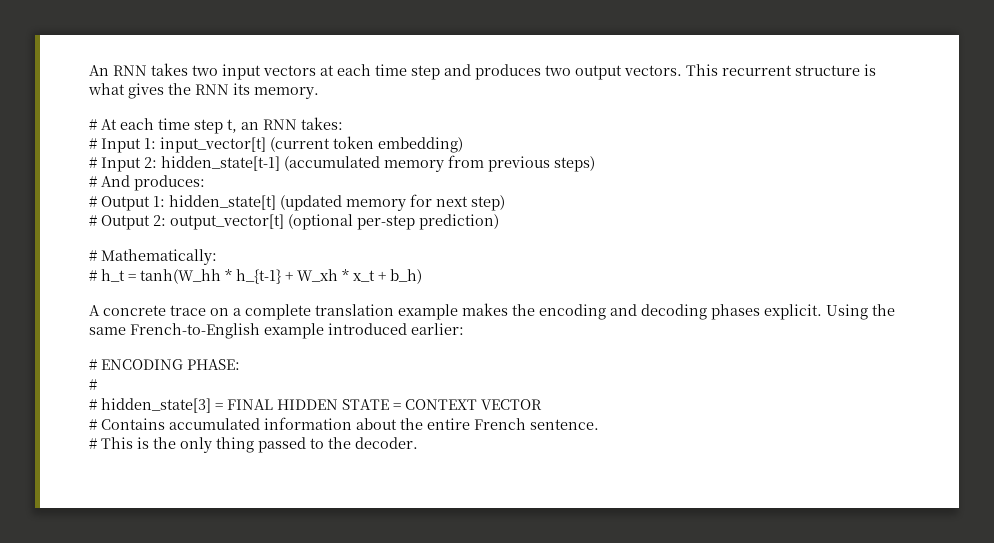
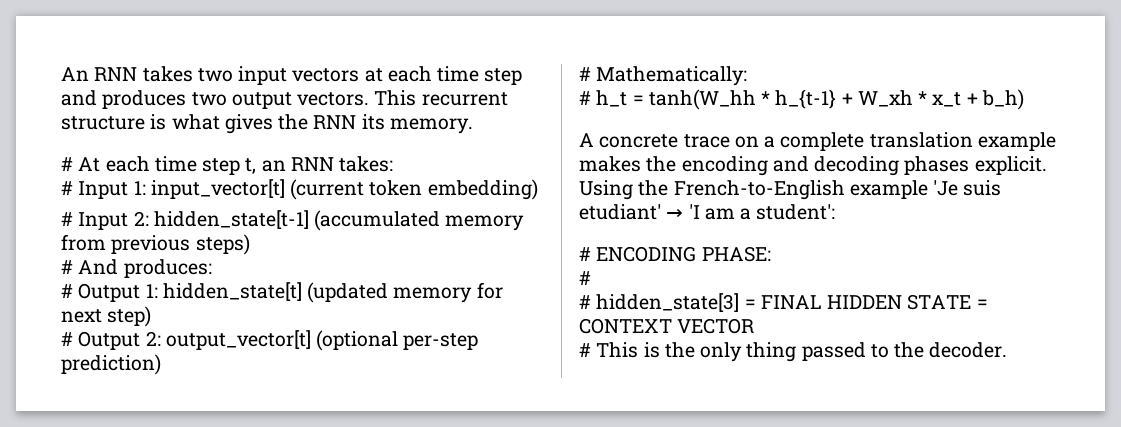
[89,327,126,335] same -> (669, 188) none
[328,323,464,335] introduced earlier: -> [933,180,1002,196] [579,204,836,220] 'Je suis etudiant' → 'I am a student':
[89,417,599,430] // # Contains accumulated information about the entire French sentence. -> (755, 326) none

